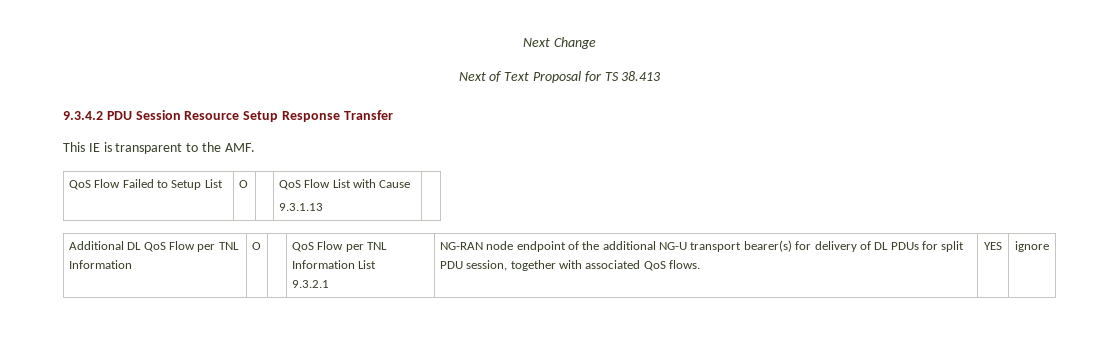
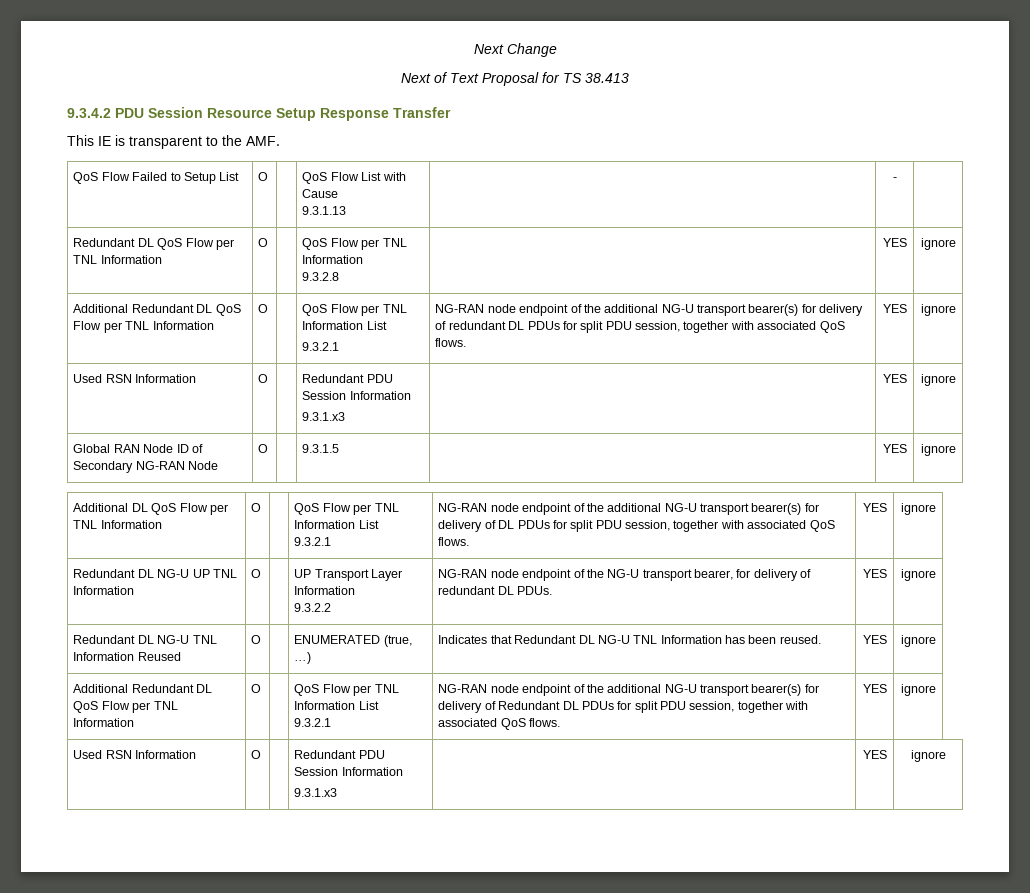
(323, 207) none -> [892,177,897,181] [73,238,234,250] [73,255,162,264] [258,238,269,247] [302,238,407,250] [302,255,364,264] [302,272,340,281] [882,238,907,247] [920,238,956,250] [73,304,241,316] [73,321,214,333] [258,304,269,313] [302,304,407,316] [302,321,387,330] [302,342,340,351] [435,304,864,316] [435,321,845,333] [435,338,467,347] [882,304,907,313] [920,304,956,316] [73,374,197,383] [258,374,269,383] [302,374,393,383] [302,391,411,400] [302,412,346,421] [882,374,907,383] [920,374,956,386] [73,444,203,453] [73,461,219,473] [258,444,269,453] [302,444,340,453] [882,444,907,453] [920,444,956,456] | - | // Redundant DL QoS Flow per TNL Information | O | | QoS Flow per TNL Information // 9.3.2.8 | | YES | ignore // Additional Redundant DL QoS Flow per TNL Information | O | | QoS Flow per TNL Information List // 9.3.2.1 | NG-RAN node endpoint of the additional NG-U transport bearer(s) for delivery of redundant DL PDUs for split PDU session, together with associated QoS flows. | YES | ignore // Used RSN Information | O | | Redundant PDU Session Information // 9.3.1.x3 | | YES | ignore // Global RAN Node ID of Secondary NG-RAN Node | O | | 9.3.1.5 | | YES | ignore
(1049, 246) none -> [73,569,237,578] [73,586,135,595] [251,569,262,578] [294,569,403,581] [294,586,356,595] [294,603,332,612] [438,569,812,581] [438,586,553,595] [862,569,887,578] [900,569,936,581] [73,635,217,644] [73,652,181,661] [251,635,262,644] [294,635,412,647] [294,652,312,664] [438,635,821,644] [862,635,887,644] [900,635,936,647] [73,684,213,693] [73,701,178,713] [73,718,135,727] [251,684,262,693] [294,684,399,696] [294,701,379,710] [294,718,332,727] [438,684,819,696] [438,701,809,713] [438,718,561,730] [862,684,887,693] [900,684,936,696] [73,750,197,759] [251,750,262,759] [294,750,385,759] [294,767,403,776] [294,788,338,797] [862,750,887,759] [910,750,946,762] // Redundant DL NG-U UP TNL Information | O | | UP Transport Layer Information // 9.3.2.2 | NG-RAN node endpoint of the NG-U transport bearer, for delivery of redundant DL PDUs. | YES | ignore // Redundant DL NG-U TNL Information Reused | O | | ENUMERATED (true, …) | Indicates that Redundant DL NG-U TNL Information has been reused. | YES | ignore // Additional Redundant DL QoS Flow per TNL Information | O | | QoS Flow per TNL Information List // 9.3.2.1 | NG-RAN node endpoint of the additional NG-U transport bearer(s) for delivery of Redundant DL PDUs for split PDU session, together with associated QoS flows. | YES | ignore // Used RSN Information | O | | Redundant PDU Session Information // 9.3.1.x3 | | YES | ignore

